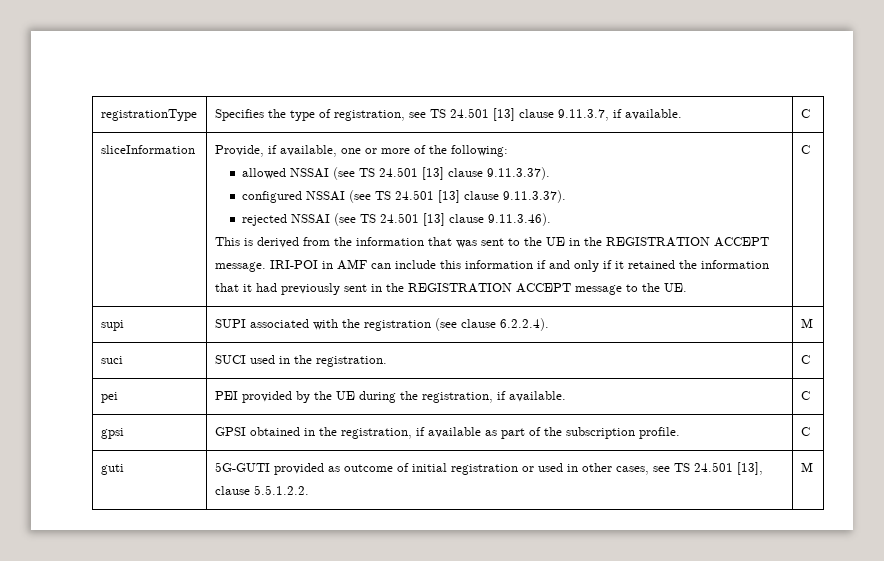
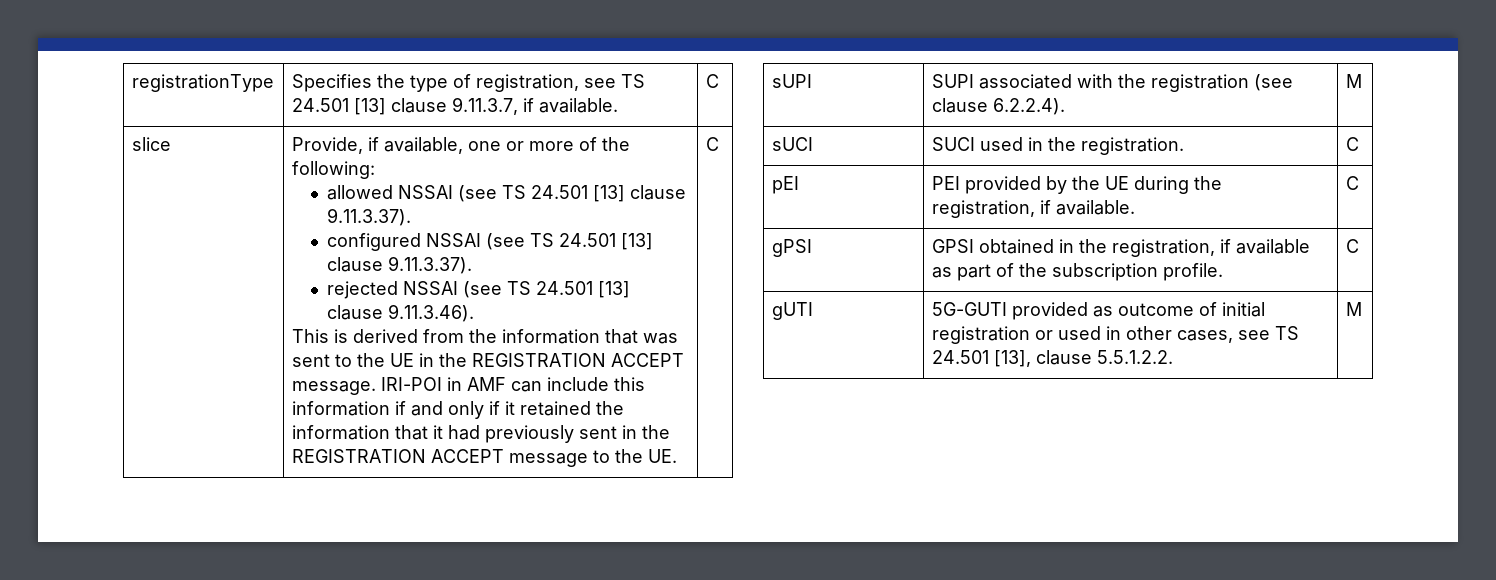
[100,145,195,154] sliceInformation -> [131,137,171,151] slice
[100,320,124,331] supi -> [771,74,812,88] sUPI
[100,356,123,364] suci -> [771,137,813,151] sUCI
[100,392,118,403] pei -> [771,176,799,194] pEI
[100,428,124,439] gpsi -> [771,239,812,257] gPSI
[100,464,124,475] guti -> [771,302,813,320] gUTI

